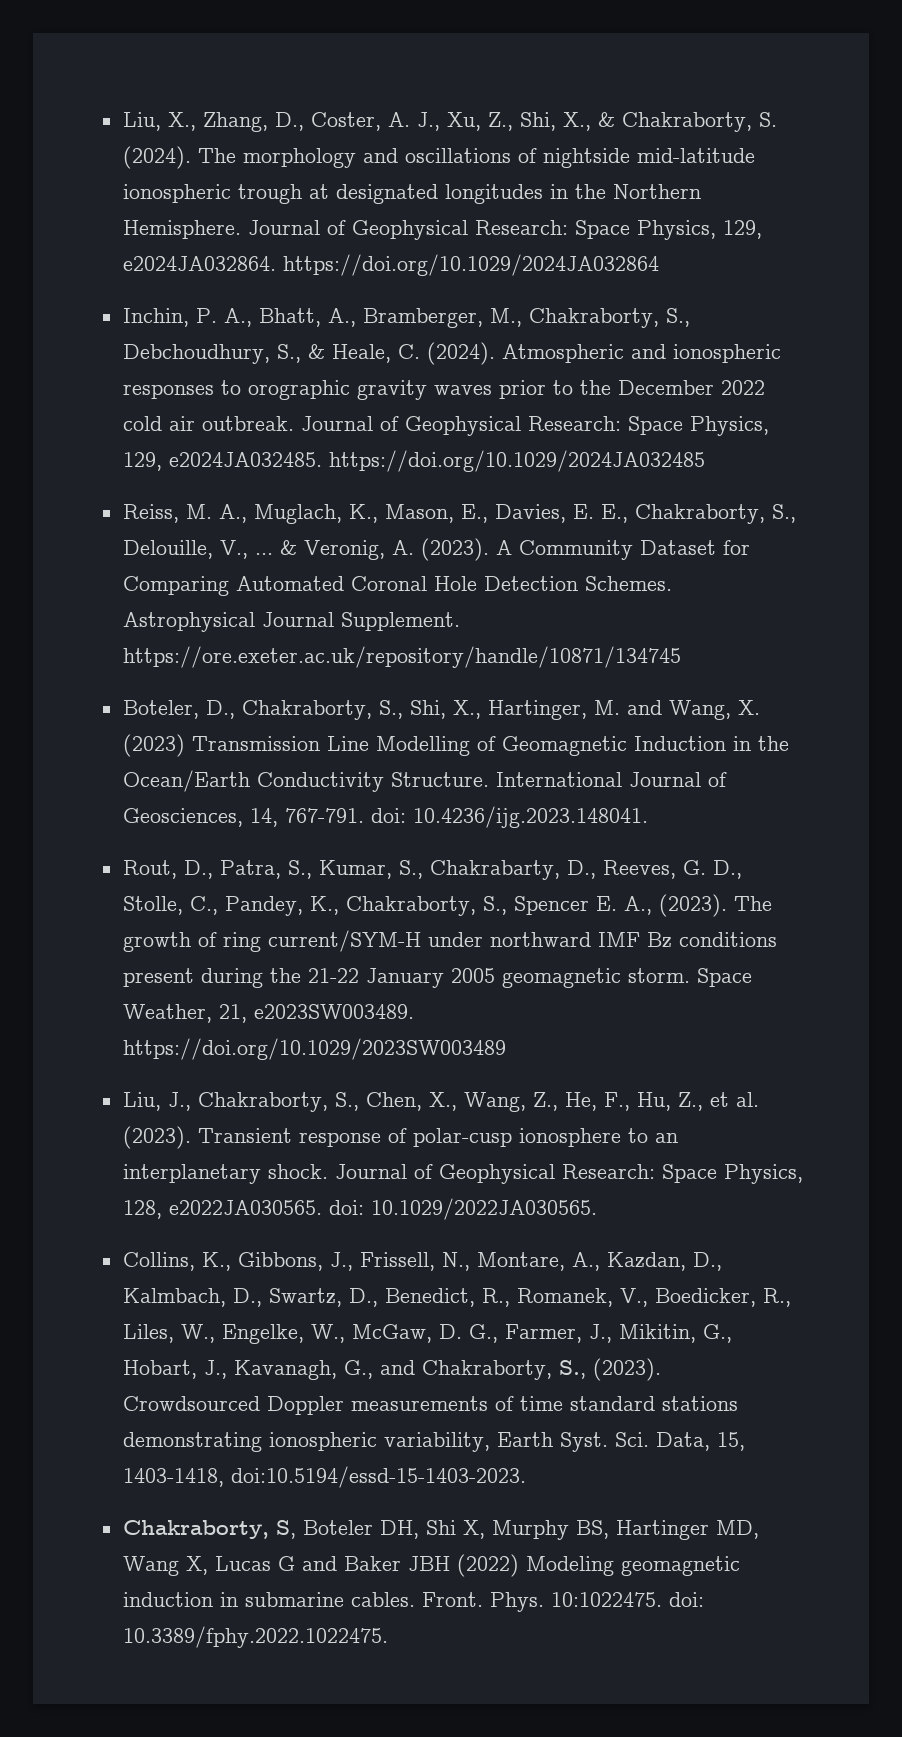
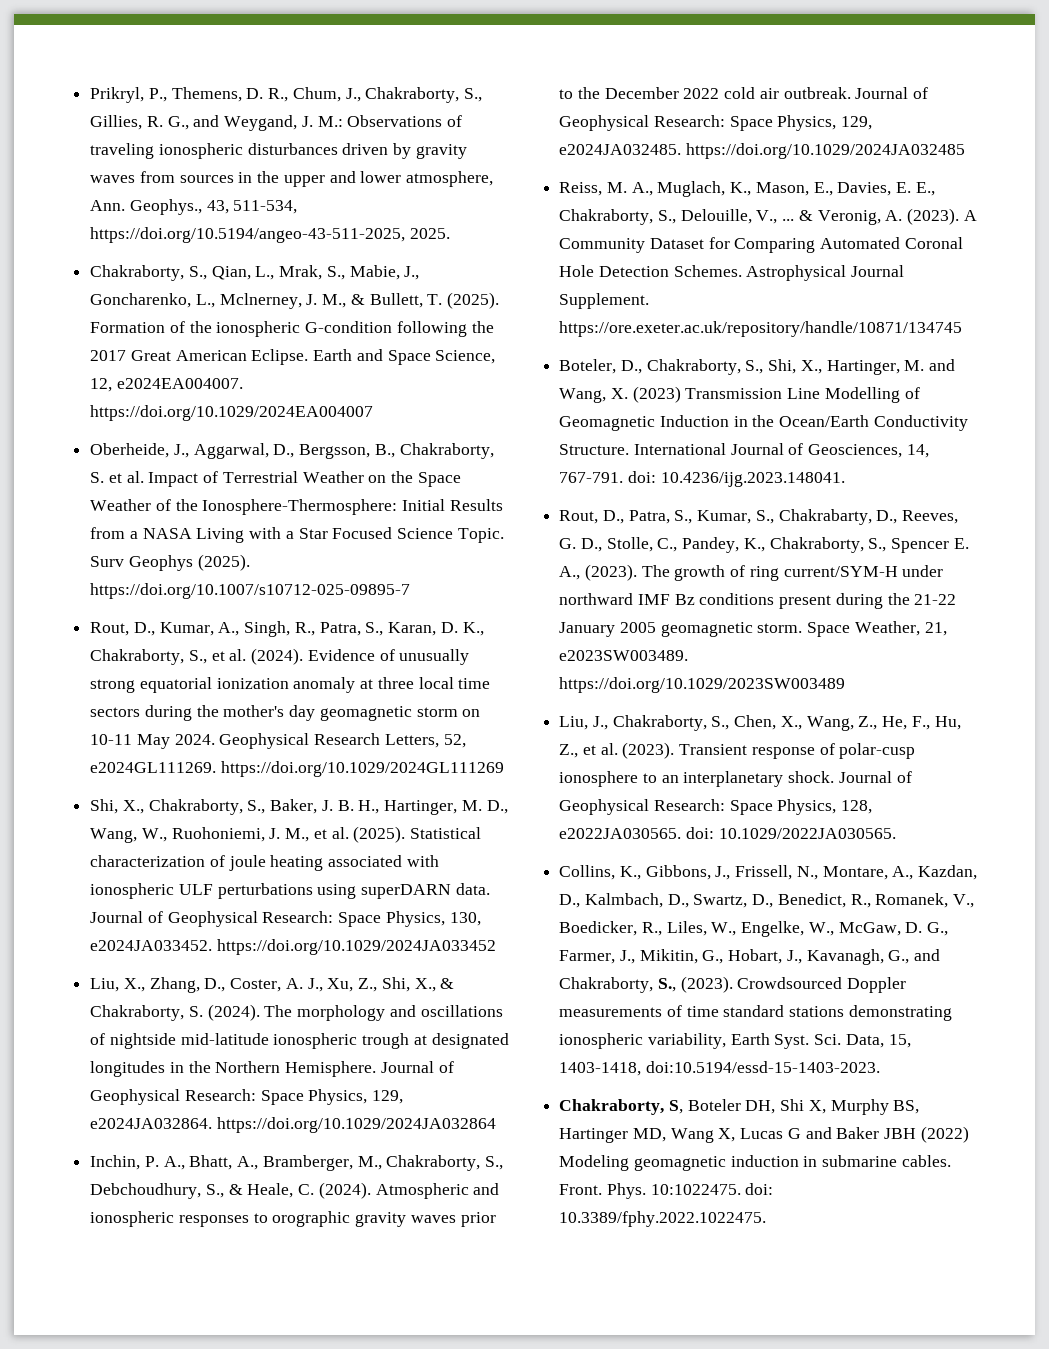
(122, 121) none -> [90,87,483,103] [90,115,463,131] [90,143,467,159] [90,171,494,187] [90,199,298,215] [90,227,450,243] [90,265,420,281] [90,292,500,309] [90,321,494,337] [90,349,496,365] [90,378,243,392] [90,405,374,421] [90,443,494,459] [90,471,461,487] [90,499,503,515] [90,527,504,543] [90,554,250,571] [90,583,411,599] [90,621,484,637] [90,648,470,665] [90,677,491,693] [90,705,481,721] [90,733,466,749] [90,761,504,777] [90,799,508,815] [90,826,482,843] [90,855,439,871] [90,883,490,899] [90,911,481,927] [90,939,496,955] Prikryl, P., Themens, D. R., Chum, J., Chakraborty, S., Gillies, R. G., and Weygand, J. M.: Observations of traveling ionospheric disturbances driven by gravity waves from sources in the upper and lower atmosphere, Ann. Geophys., 43, 511-534, https://doi.org/10.5194/angeo-43-511-2025, 2025. // Chakraborty, S., Qian, L., Mrak, S., Mabie, J., Goncharenko, L., Mclnerney, J. M., & Bullett, T. (2025). Formation of the ionospheric G-condition following the 2017 Great American Eclipse. Earth and Space Science, 12, e2024EA004007. https://doi.org/10.1029/2024EA004007 // Oberheide, J., Aggarwal, D., Bergsson, B., Chakraborty, S. et al. Impact of Terrestrial Weather on the Space Weather of the Ionosphere-Thermosphere: Initial Results from a NASA Living with a Star Focused Science Topic. Surv Geophys (2025). https://doi.org/10.1007/s10712-025-09895-7 // Rout, D., Kumar, A., Singh, R., Patra, S., Karan, D. K., Chakraborty, S., et al. (2024). Evidence of unusually strong equatorial ionization anomaly at three local time sectors during the mother's day geomagnetic storm on 10-11 May 2024. Geophysical Research Letters, 52, e2024GL111269. https://doi.org/10.1029/2024GL111269 // Shi, X., Chakraborty, S., Baker, J. B. H., Hartinger, M. D., Wang, W., Ruohoniemi, J. M., et al. (2025). Statistical characterization of joule heating associated with ionospheric ULF perturbations using superDARN data. Journal of Geophysical Research: Space Physics, 130, e2024JA033452. https://doi.org/10.1029/2024JA033452 //

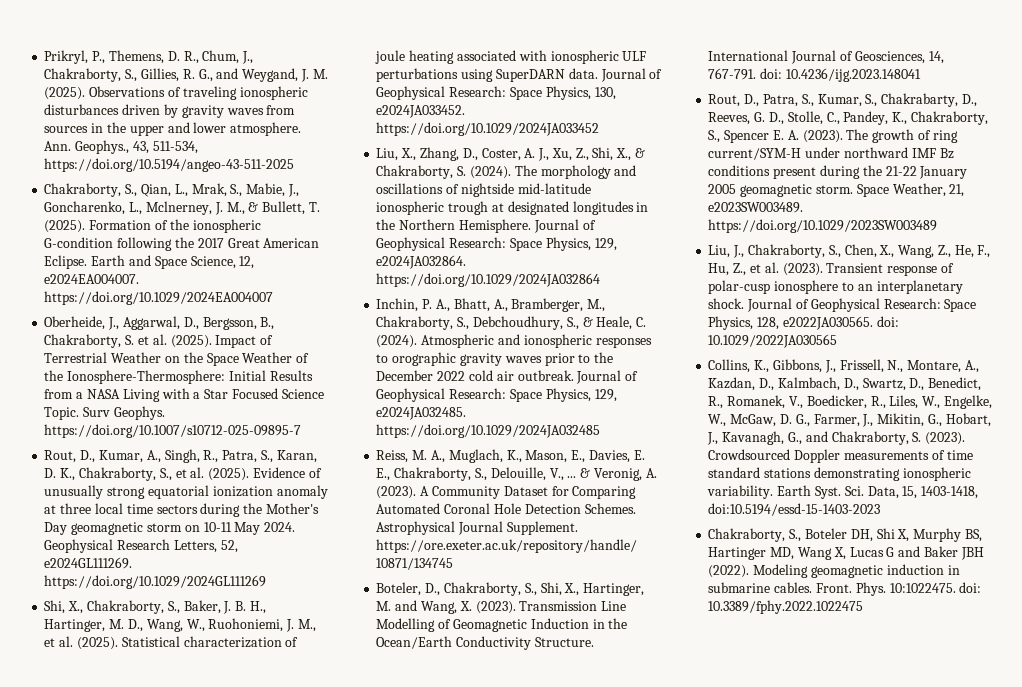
[317,116,343,127] M.: -> [312,69,328,79] [44,87,86,100] M. (2025).
[406,171,494,187] atmosphere, -> [230,122,302,136] atmosphere.
[90,227,450,243] https://doi.org/10.5194/angeo-43-511-2025, 2025. -> [44,158,295,172] https://doi.org/10.5194/angeo-43-511-2025
(144, 477) none -> [170,335,212,348] (2025).
[128,554,250,571] Geophys (2025). -> [113,406,165,420] Geophys.
[251,648,304,665] (2024). -> [208,468,250,481] (2025).
[223,705,316,721] mother's day -> [265,503,319,514] [44,522,68,535] Mother's Day
[361,884,452,899] superDARN -> [495,69,565,82] SuperDARN
[632,386,681,403] (2023) -> [475,601,516,614] (2023).
[660,472,845,487] 10.4236/ijg.2023.148041. -> [785,68,921,82] 10.4236/ijg.2023.148041
[559,566,581,580] A., -> [787,130,799,140] A.
[718,828,896,839] 10.1029/2022JA030565. -> [708,334,838,348] 10.1029/2022JA030565
[657,978,676,992] S., -> [912,432,922,442] S.
[647,1033,726,1049] variability, -> [707,485,774,499] variability.
[645,1061,880,1073] [559,1099,683,1115] doi:10.5194/essd-15-1403-2023. // Chakraborty, S, -> [708,503,881,516] [708,528,802,542] doi:10.5194/essd-15-1403-2023 // Chakraborty, S.,
[920,1126,969,1143] (2022) -> [708,565,750,578] (2022).
[559,1211,767,1227] 10.3389/fphy.2022.1022475. -> [708,600,864,614] 10.3389/fphy.2022.1022475

